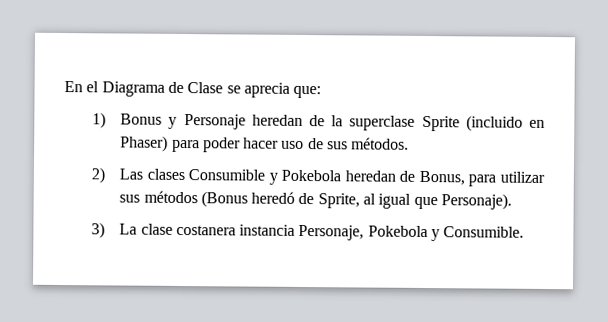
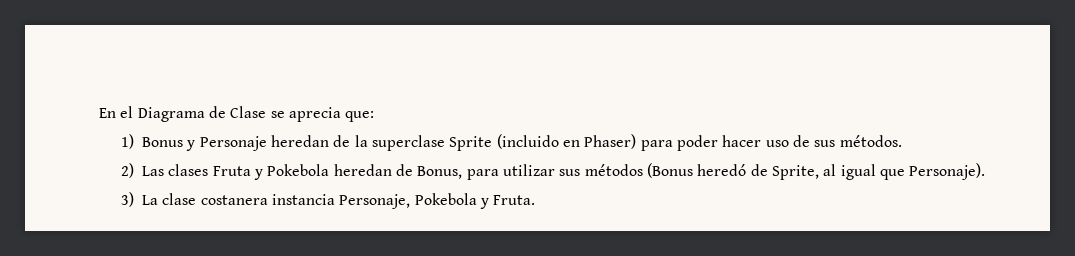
[188,169,266,181] Consumible -> [212,166,251,176] Fruta
[443,226,525,238] Consumible. -> [493,195,536,205] Fruta.

